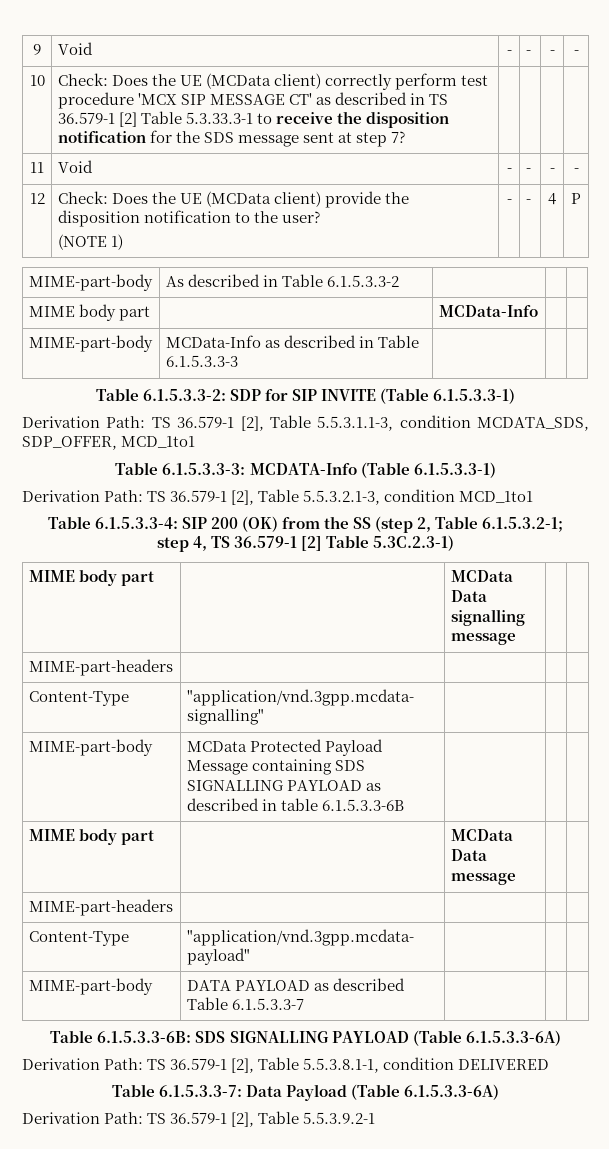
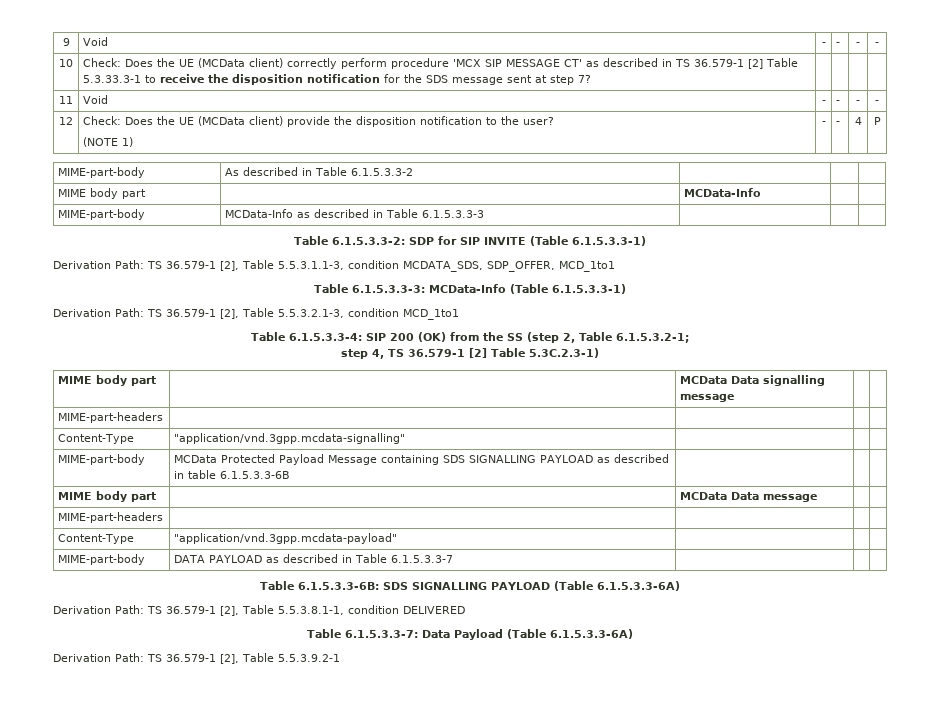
[461,75,489,86] test -> (388, 63) none
[249,463,357,475] MCDATA-Info -> [428,284,506,293] MCData-Info
(405, 984) none -> [342,555,353,563] in

